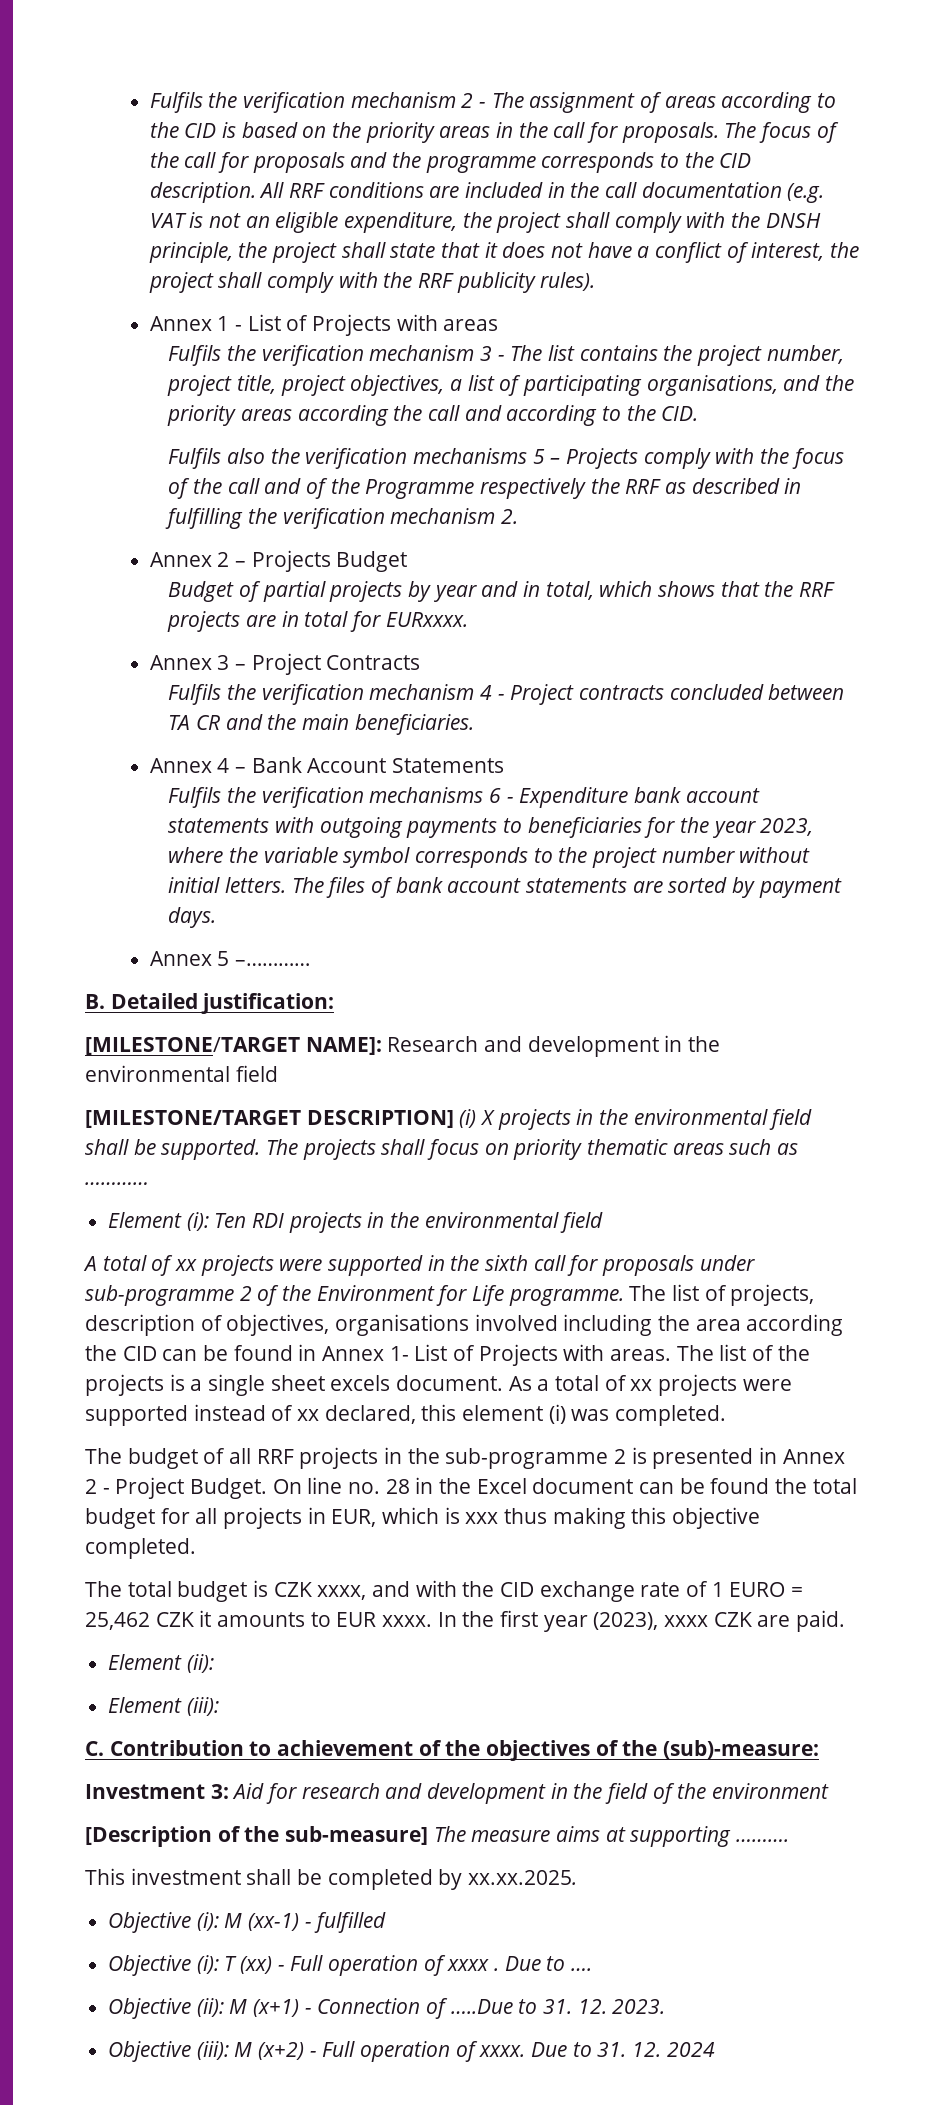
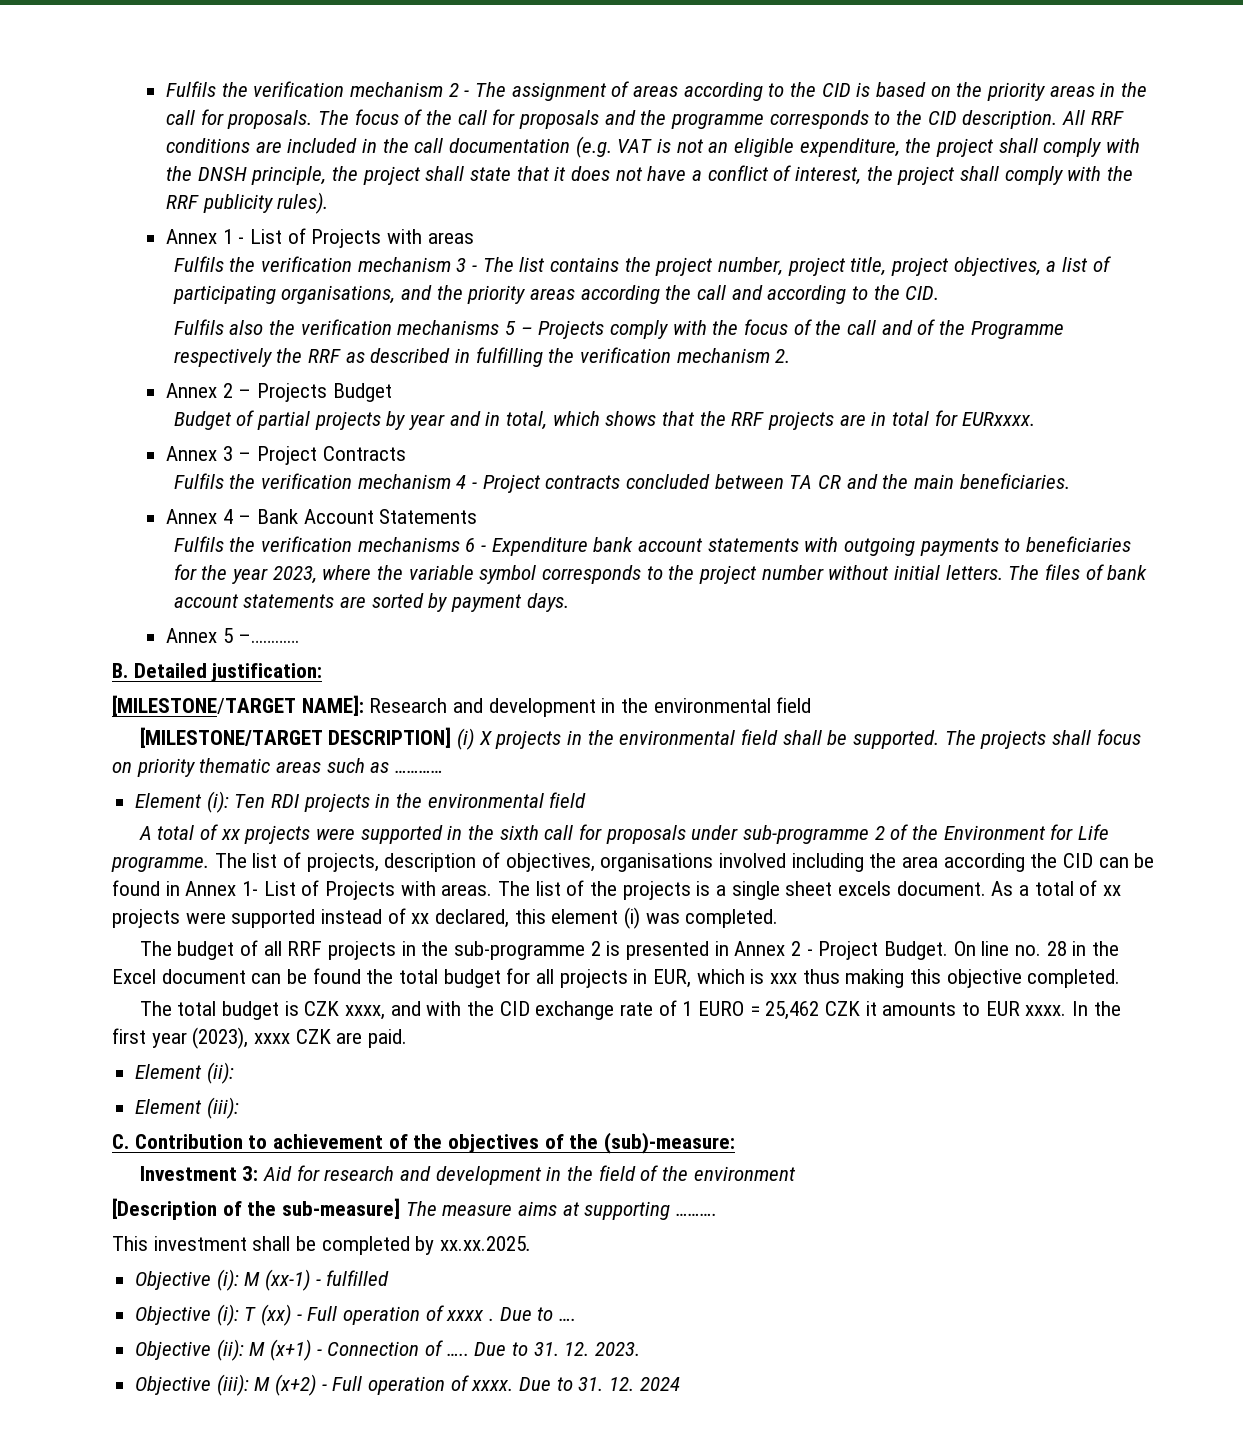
[450,1999,513,2014] …..Due -> [446,1342,507,1356] ….. Due

